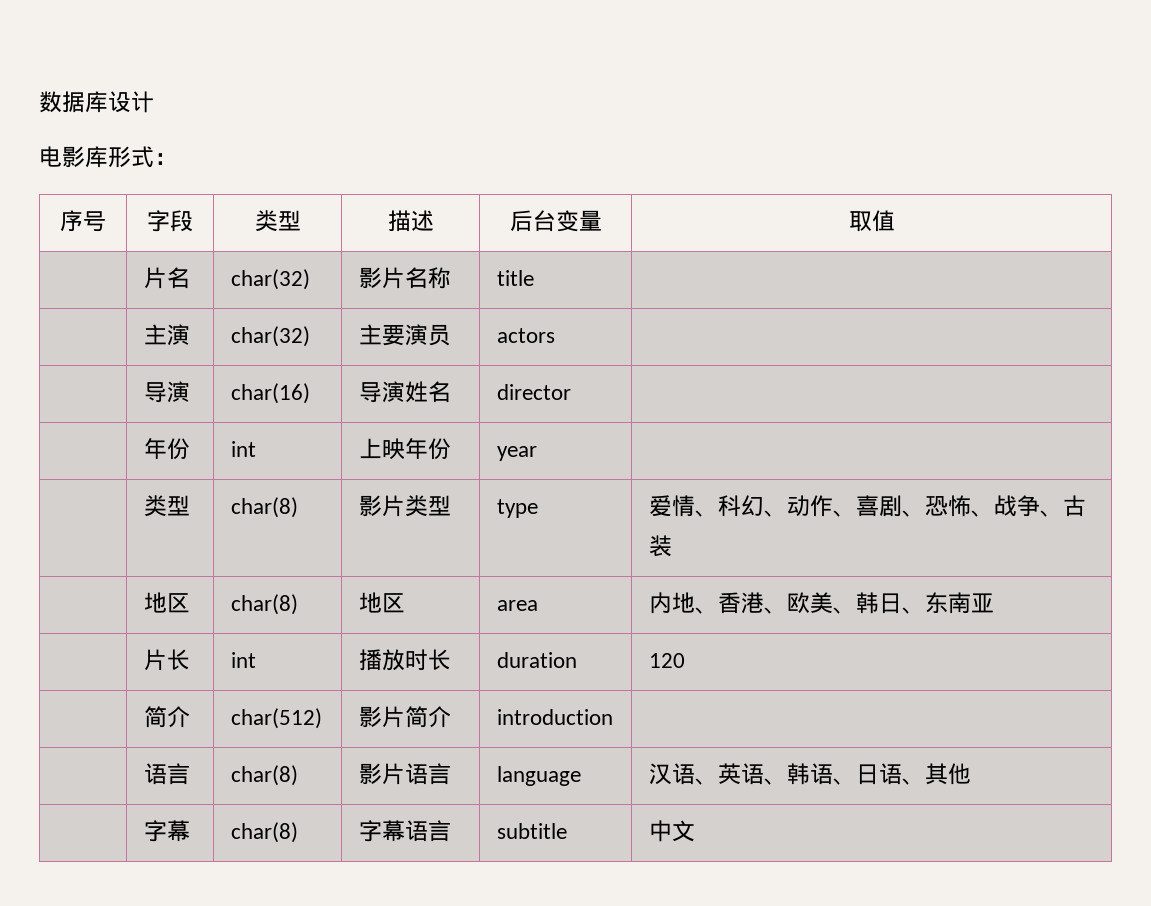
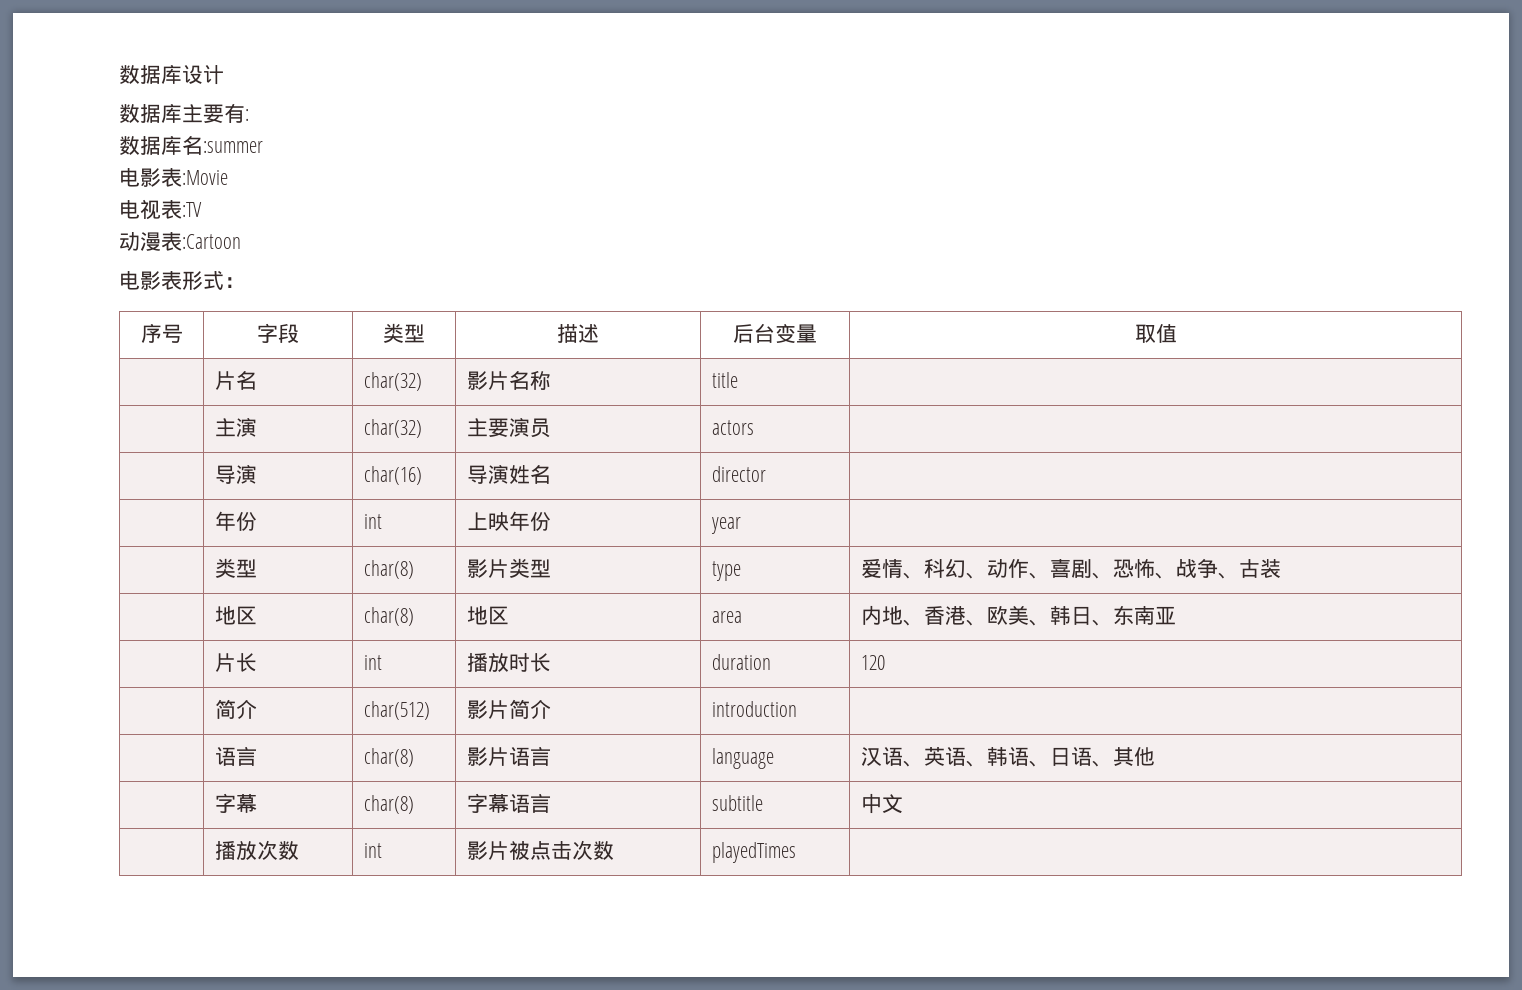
[39,146,108,168] 电影库 -> [119,103,249,123] [119,135,263,155] [119,168,228,187] [119,199,202,220] [119,232,241,251] [119,271,182,290] 数据库主要有: // 数据库名:summer // 电影表:Movie // 电视表:TV // 动漫表:Cartoon // 电影表
(695, 831) none -> [215,840,300,860] [364,843,383,858] [467,840,615,860] [712,842,797,863] // | 播放次数 | int | 影片被点击次数 | playedTimes |

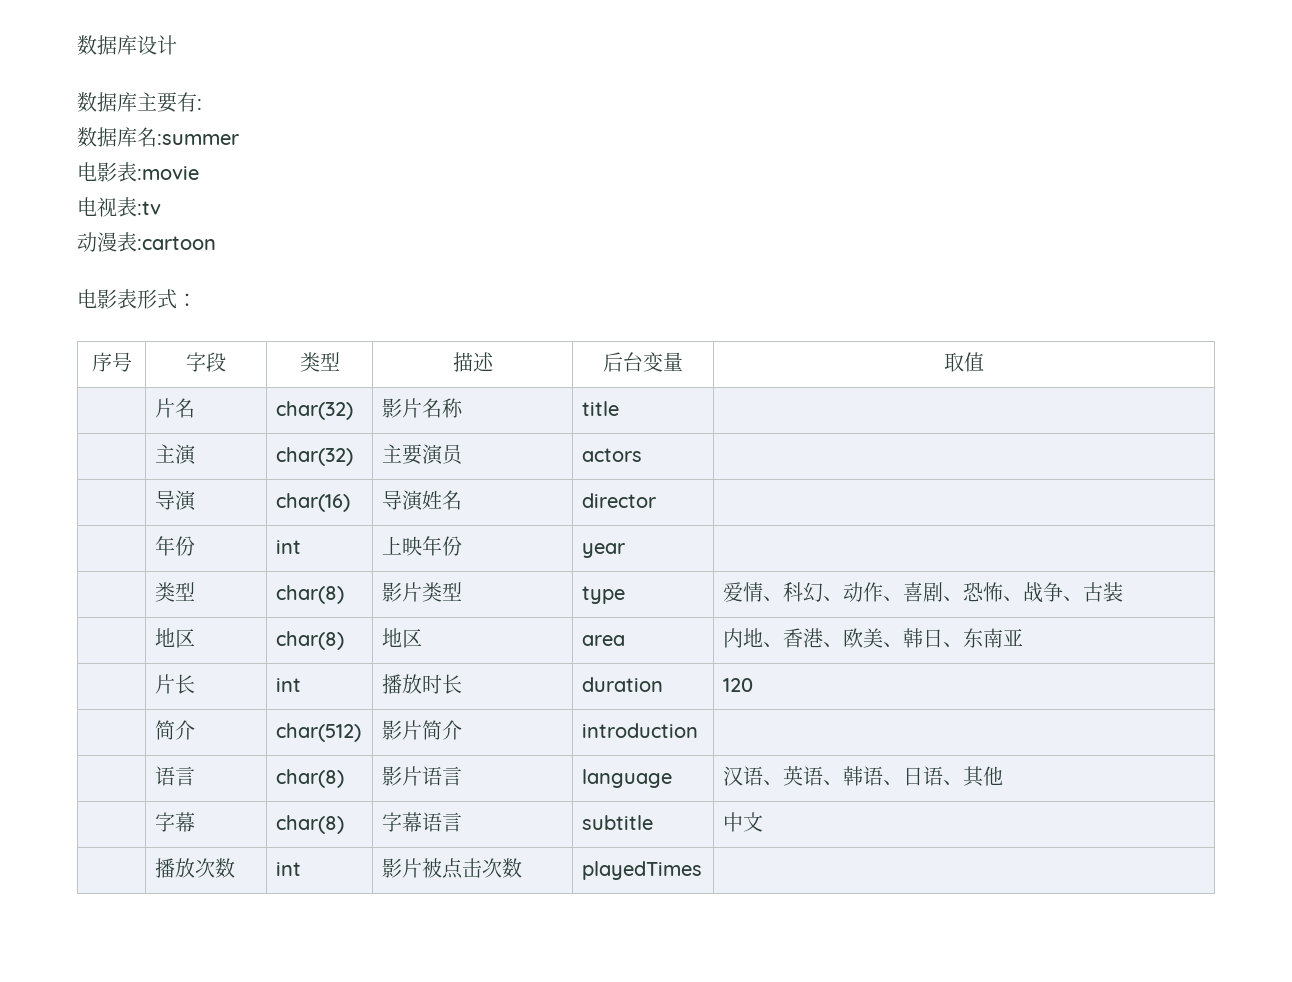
[182,170,228,185] :Movie -> [137,166,199,180] :movie
[182,202,202,217] :TV -> [137,201,161,215] :tv
[182,234,241,249] :Cartoon -> [137,236,216,250] :cartoon

